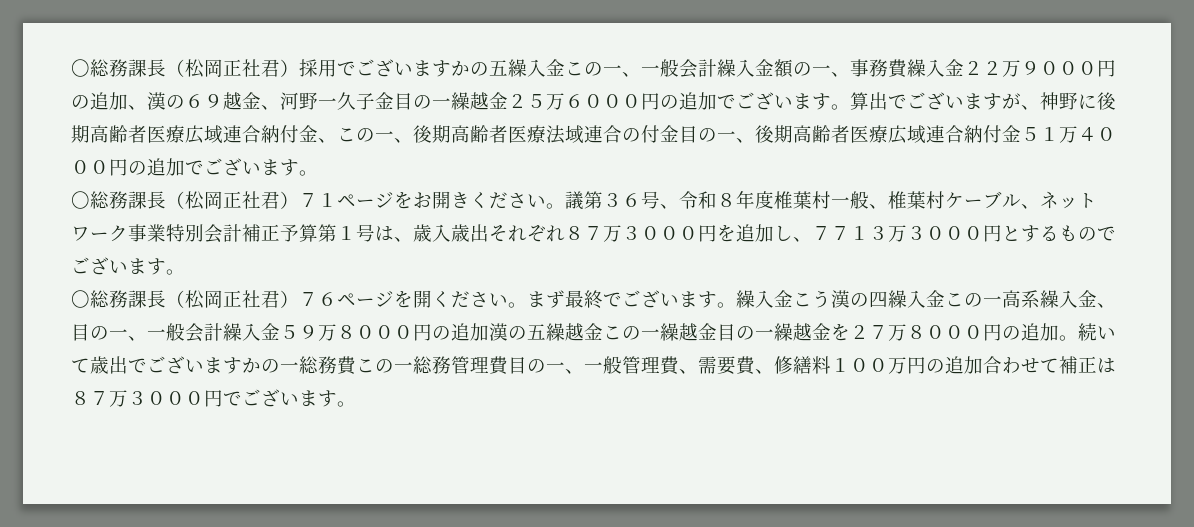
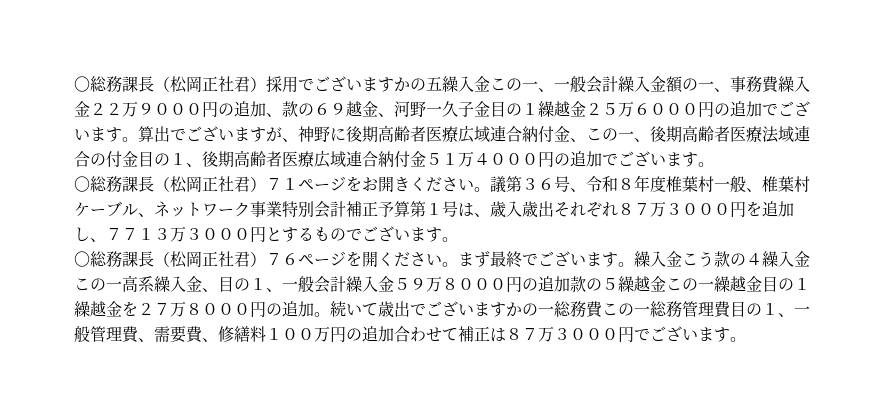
[147,92,166,110] 漢 -> [282,101,298,117] 款
[432,98,451,108] 一 -> [522,103,538,115] １
[717,131,736,141] 一 -> [170,153,186,165] １
[831,290,888,308] 漢の四 -> [714,251,762,267] 款の４
[109,329,128,339] 一 -> [250,278,266,290] １
[489,323,546,341] 漢の五 -> [570,276,618,292] 款の５
[755,329,774,339] 一 -> [794,278,810,290] １
[546,362,565,372] 一 -> [762,303,778,315] １

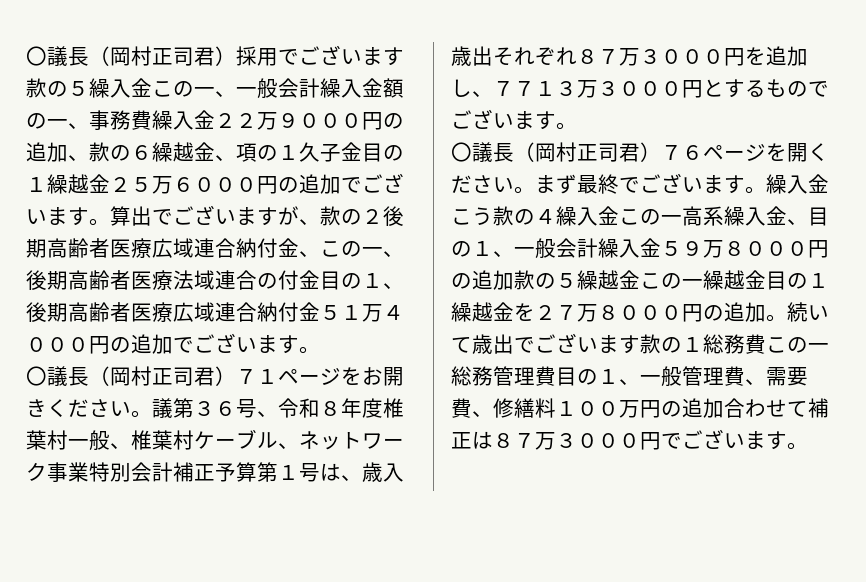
[74,76,234,93] 〇総務課長（松岡正社 -> [26,46,194,66] 〇議長（岡村正司
[394,76,442,92] かの五 -> [26,78,89,98] 款の５
[330,101,442,117] ９越金、河野一 -> [152,142,299,162] 繰越金、項の１
[298,126,346,142] 神野に -> [320,206,383,226] 款の２
[90,176,234,193] 総務課長（松岡正社 -> [47,366,194,386] 議長（岡村正司
[90,251,234,268] 総務課長（松岡正社 -> [472,142,619,162] 議長（岡村正司
[506,302,554,317] かの一 -> [640,334,703,354] 款の１

